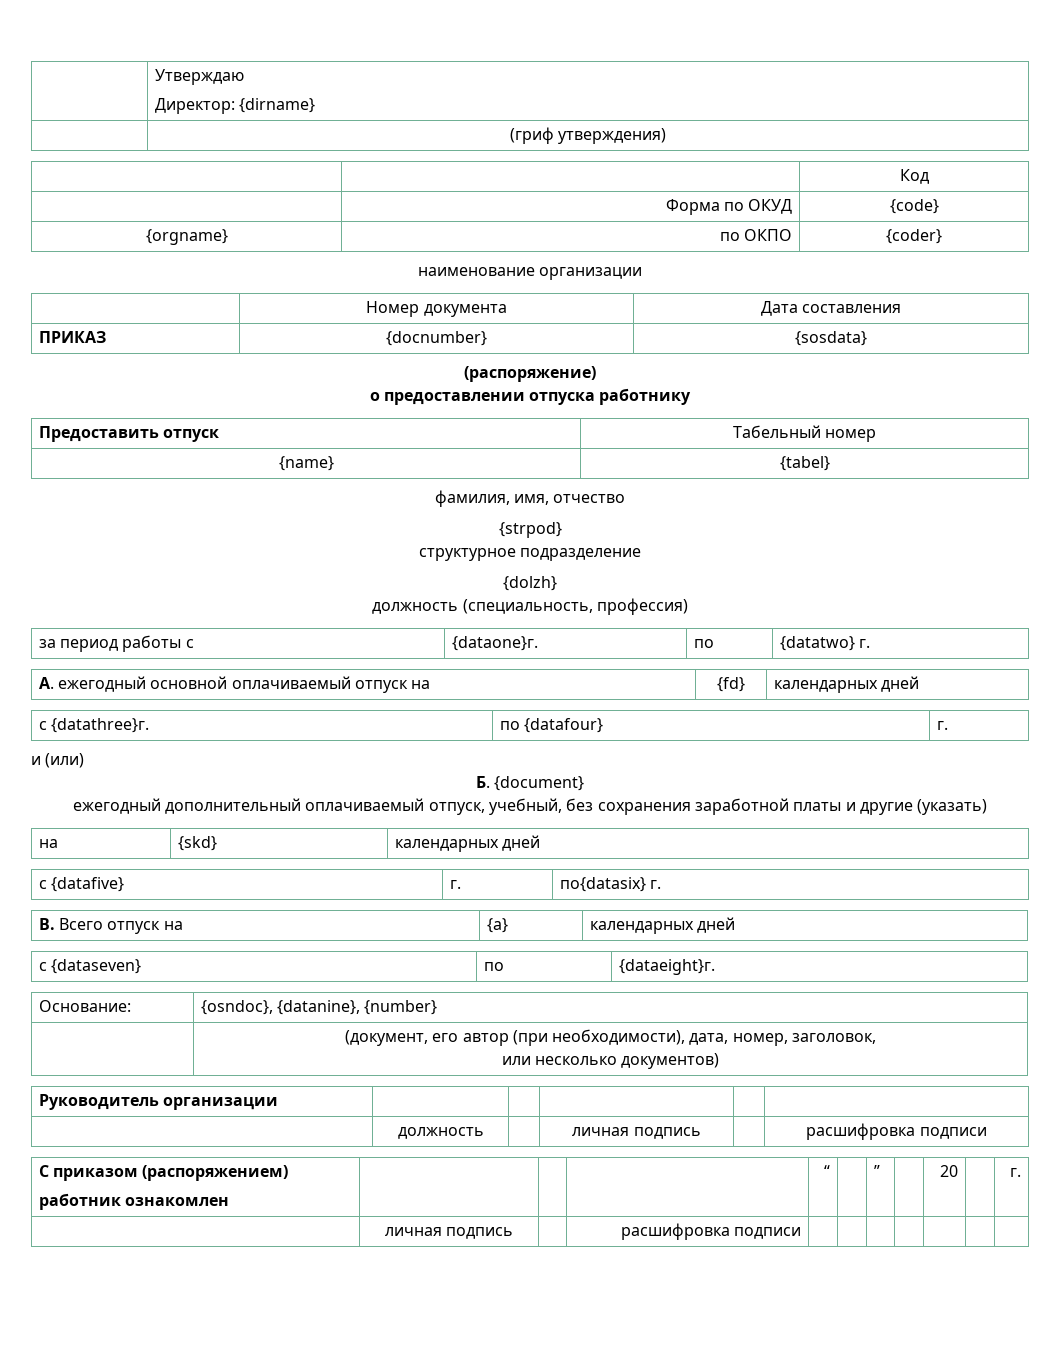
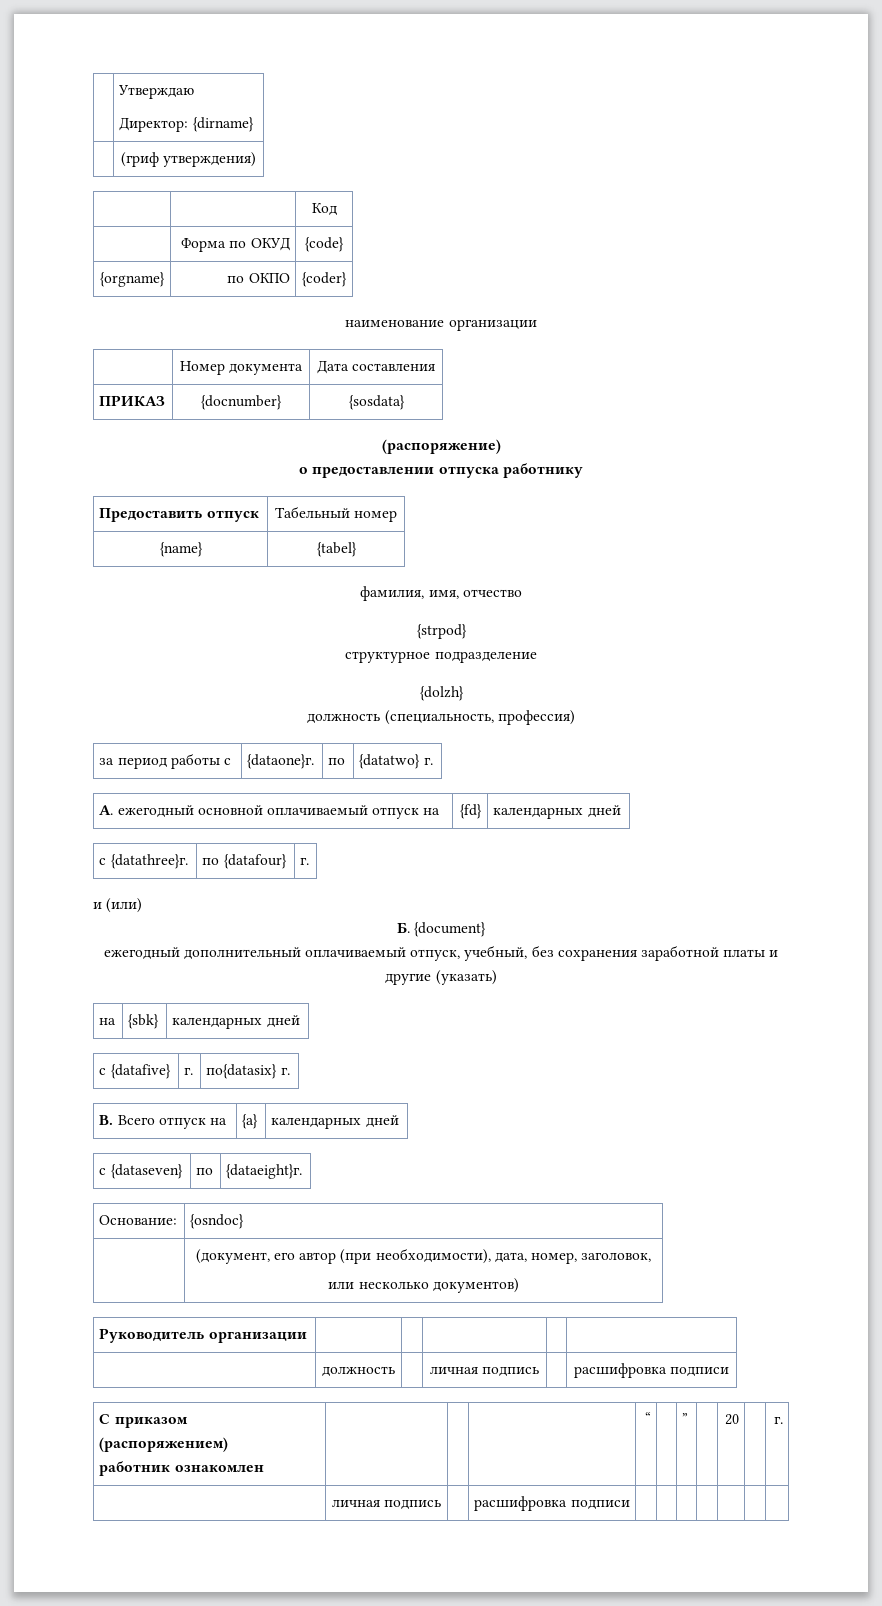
[177,836,217,851] {skd} -> [128,1014,160,1029] {sbk}
[200,1000,438,1015] {osndoc}, {datanine}, {number} -> [190,1214,245,1229] {osndoc}

